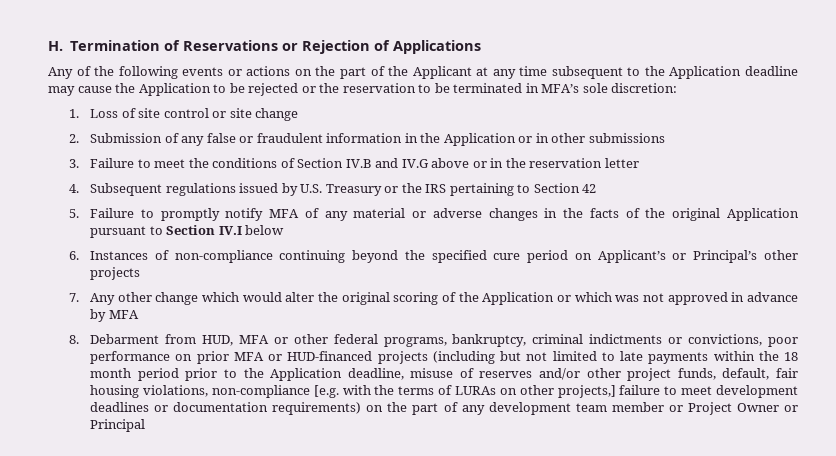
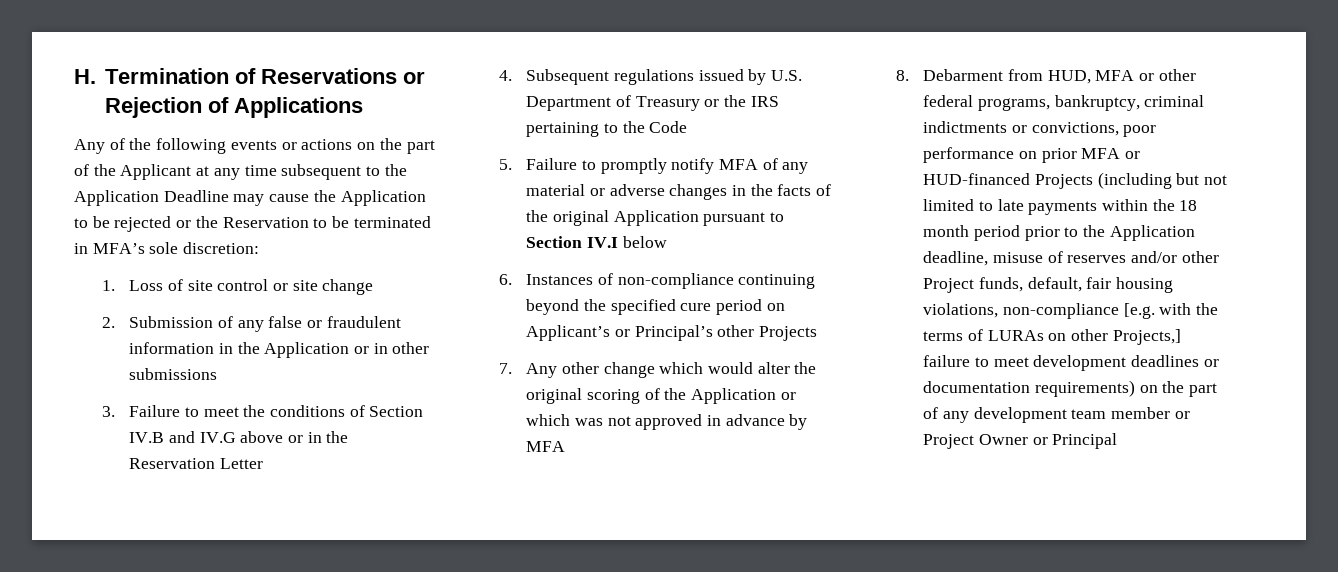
[745,66,798,76] deadline -> [163,190,229,202] Deadline
[342,83,416,93] reservation -> [222,217,309,228] Reservation
[529,158,639,168] reservation letter -> [129,458,263,469] Reservation Letter
(323, 188) none -> [526,95,631,111] Department of
[533,183,597,193] Section 42 -> [622,121,688,133] the Code
[90,267,141,280] projects -> [758,326,817,341] Projects
[377,351,428,364] projects -> [1034,174,1093,189] Projects
[627,368,672,381] project -> [923,278,975,293] Project
[557,385,616,398] projects,] -> [1112,329,1181,345] Projects,]

